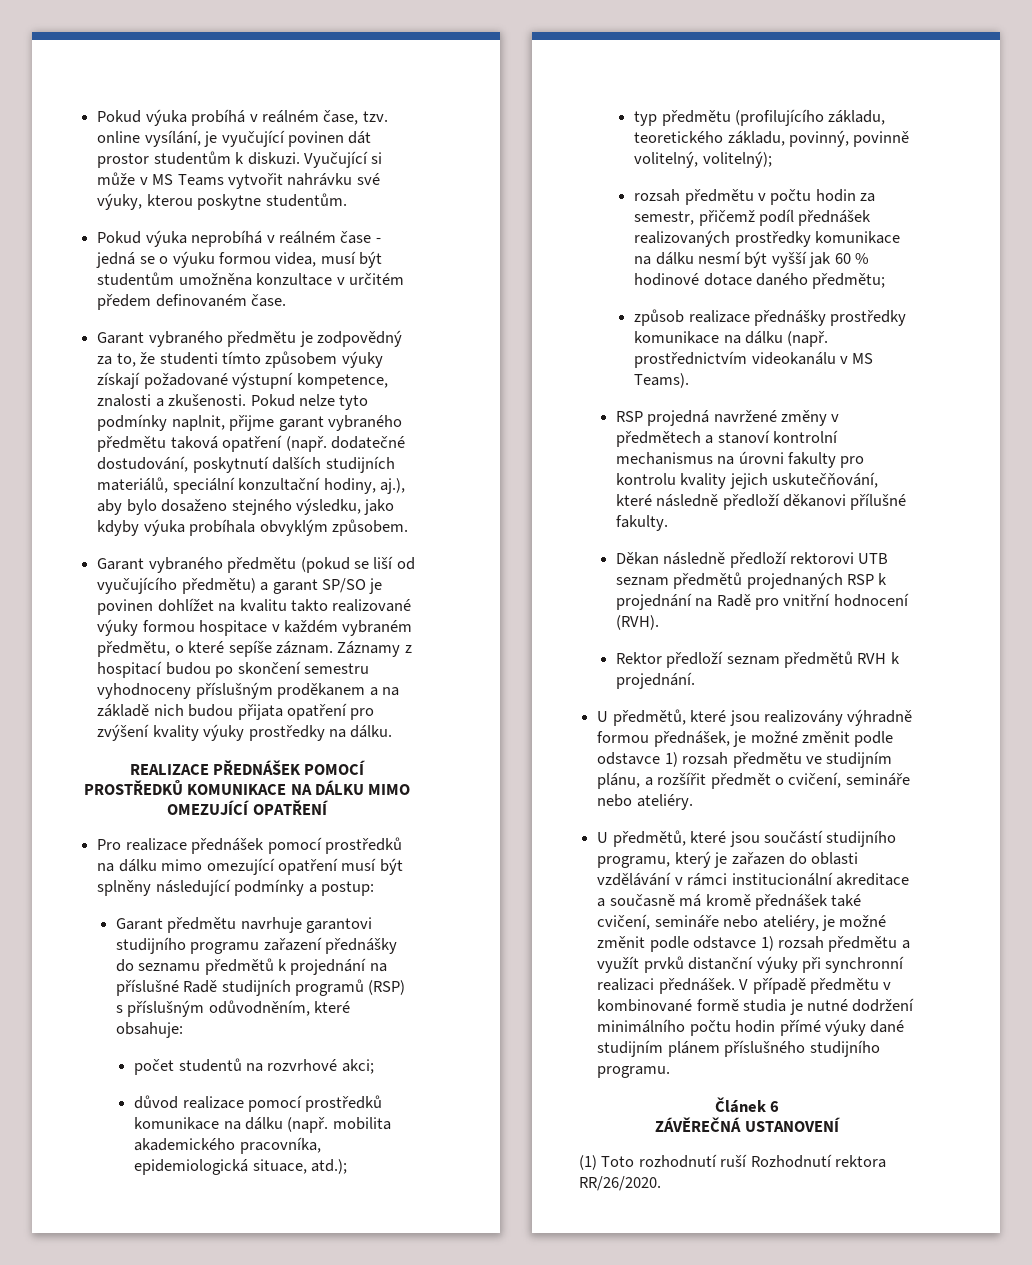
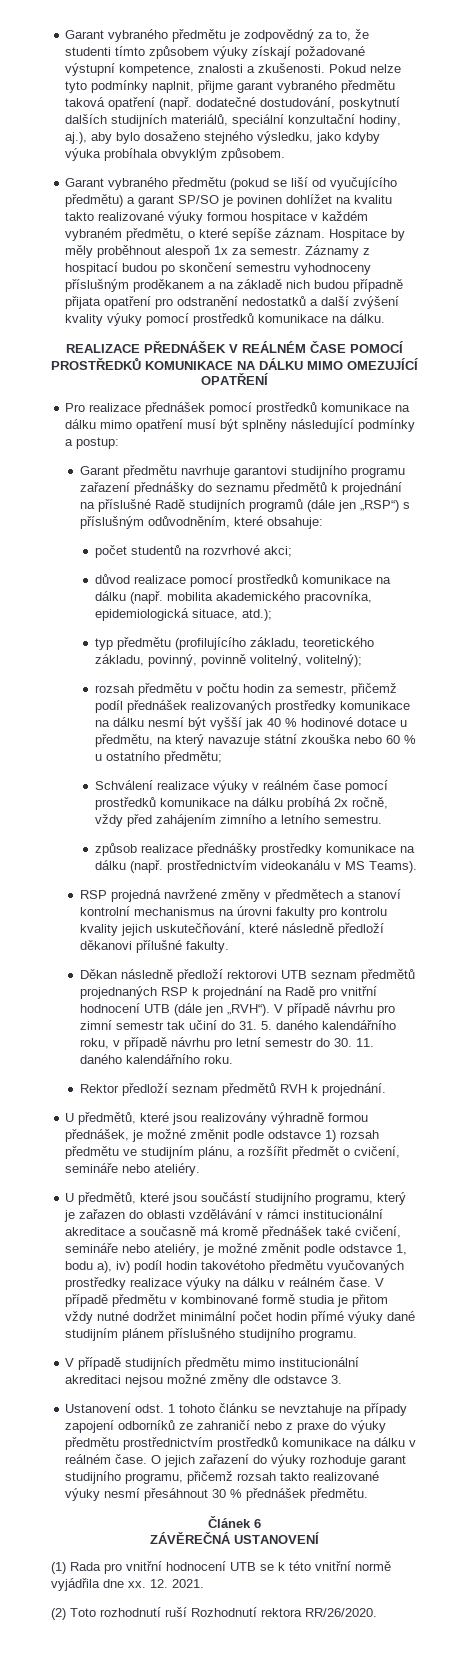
[97,109,388,126] [97,130,372,147] [97,151,383,168] [97,172,380,189] [97,193,347,210] [97,230,381,247] [96,251,383,268] [97,272,404,286] [97,294,287,310] Pokud výuka probíhá v reálném čase, tzv. online vysílání, je vyučující povinen dát prostor studentům k diskuzi. Vyučující si může v MS Teams vytvořit nahrávku své výuky, kterou poskytne studentům. // Pokud výuka neprobíhá v reálném čase - jedná se o výuku formou videa, musí být studentům umožněna konzultace v určitém předem definovaném čase. // -> (65, 34) none
(333, 647) none -> [329,229,406,241] [65,245,302,258] Hospitace by měly proběhnout alespoň 1x za semestr.
(234, 710) none -> [353,279,404,292] případně
[97,724,325,741] zvýšení kvality výuky prostředky -> [177,296,400,309] [65,313,329,326] odstranění nedostatků a další zvýšení kvality výuky pomocí prostředků komunikace
(301, 767) none -> [229,341,346,353] V REÁLNÉM ČASE
(402, 845) none -> [321,403,392,412] komunikace
[206,858,275,875] omezující -> (133, 424) none
[368,980,406,995] (RSP) -> [306,499,399,512] (dále jen „RSP“)
[834,253,851,264] 60 -> [266,718,281,727] 40
[755,273,886,289] daného předmětu; -> [399,720,407,727] [94,734,416,747] [94,751,222,764] [94,780,388,793] [94,797,388,810] [94,814,382,827] u předmětu, na který navazuje státní zkouška nebo 60 % u ostatního předmětu; // Schválení realizace výuky v reálném čase pomocí prostředků komunikace na dálku probíhá 2x ročně, vždy před zahájením zimního a letního semestru.
[615,615,659,630] (RVH). -> [143,1003,395,1016] [79,1020,396,1030] [79,1037,374,1050] [79,1054,233,1064] UTB (dále jen „RVH“). V případě návrhu pro zimní semestr tak učiní do 31. 5. daného kalendářního roku, v případě návrhu pro letní semestr do 30. 11. daného kalendářního roku.
[760,936,910,952] [597,956,905,973] [597,978,735,994] 1) rozsah předmětu a využít prvků distanční výuky při synchronní realizaci přednášek. -> [396,1244,408,1255] [65,1260,405,1273] [65,1277,372,1290] 1, bodu a), iv) podíl hodin takovétoho předmětu vyučovaných prostředky realizace výuky na dálku v reálném čase.
[806,998,915,1012] [597,1019,731,1036] nutné dodržení minimálního počtu -> [352,1294,389,1307] [65,1311,273,1324] přitom vždy nutné dodržet minimální počet
(671, 1072) none -> [65,1357,360,1370] [65,1374,343,1387] [65,1403,408,1416] [65,1420,387,1433] [65,1437,417,1450] [65,1454,407,1467] [65,1471,380,1484] [65,1488,369,1501] // V případě studijních předmětu mimo institucionální akreditaci nejsou možné změny dle odstavce 3. // Ustanovení odst. 1 tohoto článku se nevztahuje na případy zapojení odborníků ze zahraničí nebo z praxe do výuky předmětu prostřednictvím prostředků komunikace na dálku v reálném čase. O jejich zařazení do výuky rozhoduje garant studijního programu, přičemž rozsah takto realizované výuky nesmí přesáhnout 30 % přednášek předmětu.
(597, 1162) none -> [70,1561,391,1574] [51,1578,204,1591] [51,1608,66,1620] Rada pro vnitřní hodnocení UTB se k této vnitřní normě vyjádřila dne xx. 12. 2021. // (2)

